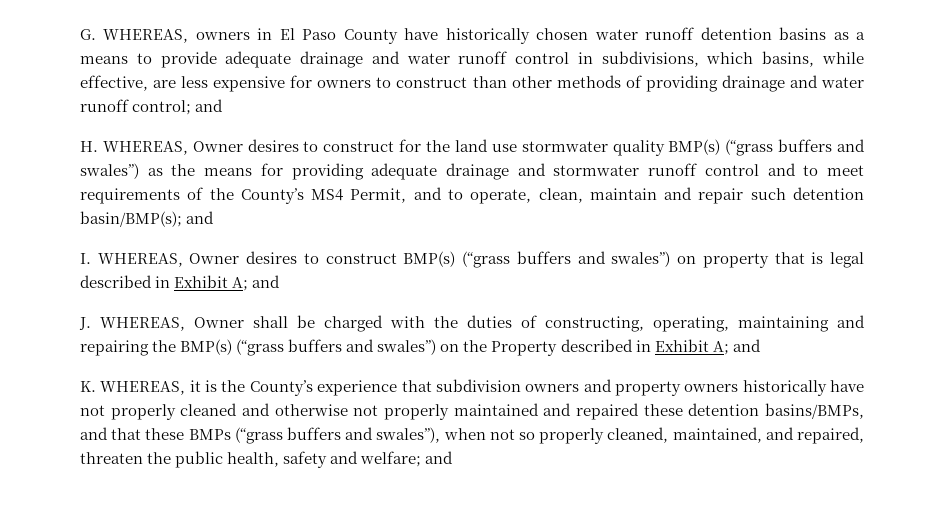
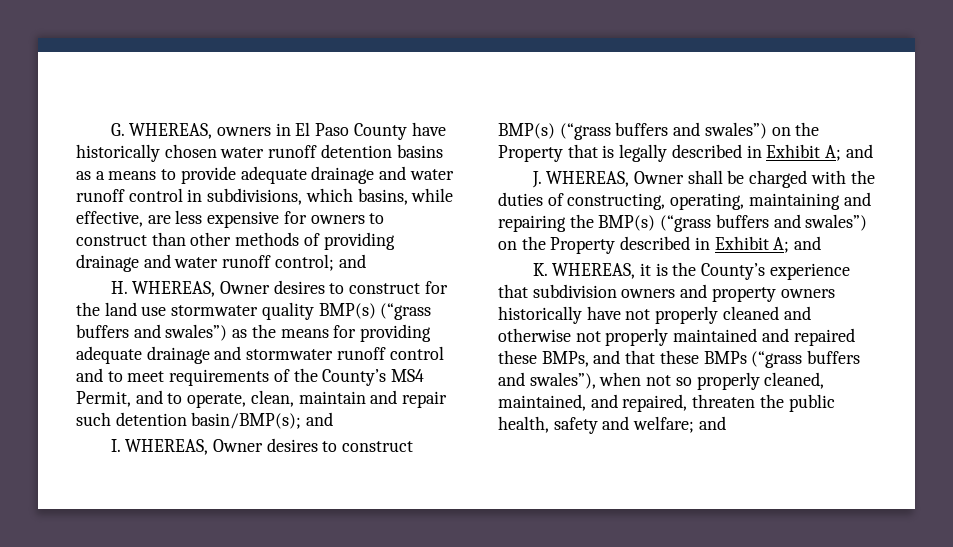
[702,253,769,268] property -> [795,122,820,136] [498,145,563,162] the Property
[830,252,865,268] legal -> [619,144,668,162] legally
[688,403,864,419] detention basins/BMPs, -> [541,351,589,367] BMPs,

